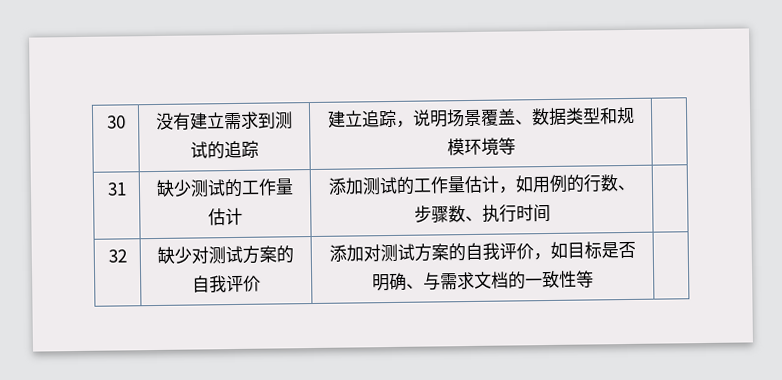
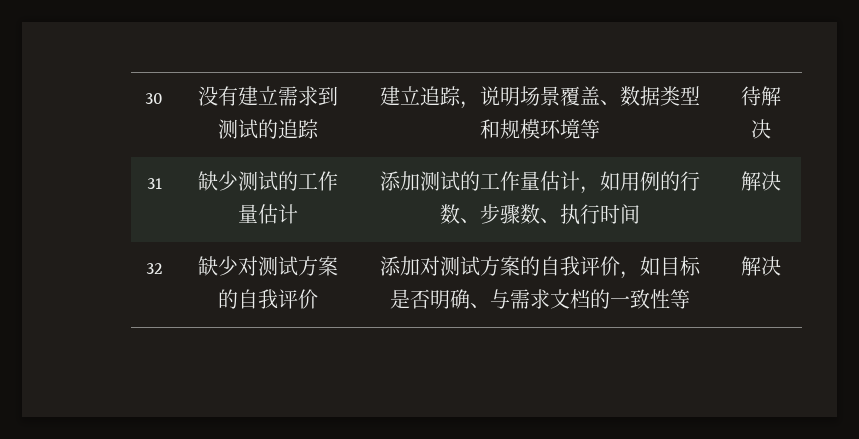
(516, 146) none -> [740,86,781,106] [750,119,771,139] 待解决
(551, 213) none -> [740,171,781,191] 解决
(594, 279) none -> [740,256,781,276] 解决

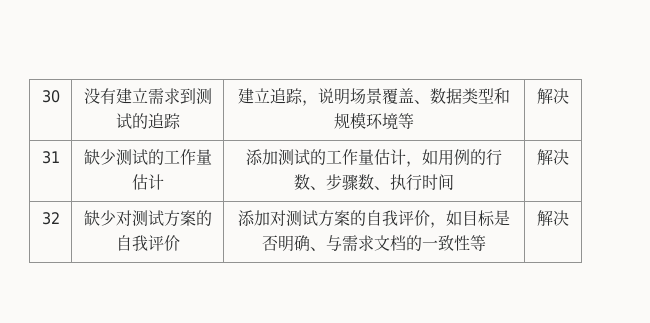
[740,86,761,106] 待 -> (414, 121) none

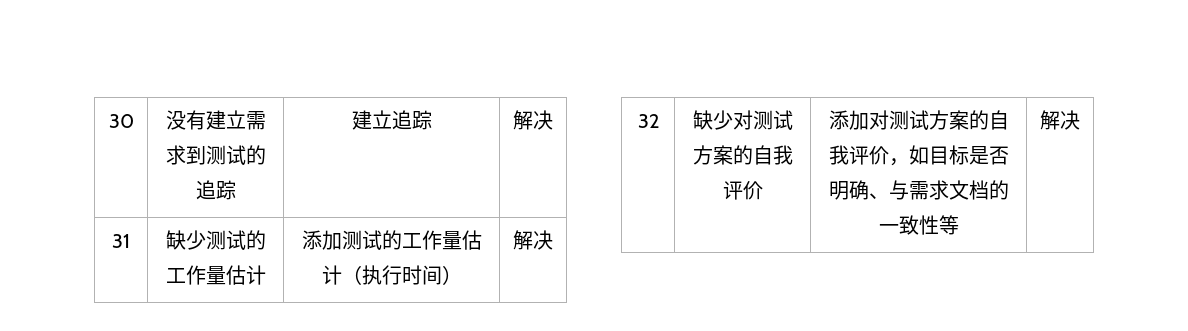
[302,88,510,106] [334,112,414,130] ，说明场景覆盖、数据类型和规模环境等 -> (432, 120) none
[406,149,502,167] [294,174,390,191] ，如用例的行数、步骤数、 -> [341,265,362,285] （
(454, 182) none -> [441,265,462,285] ）

